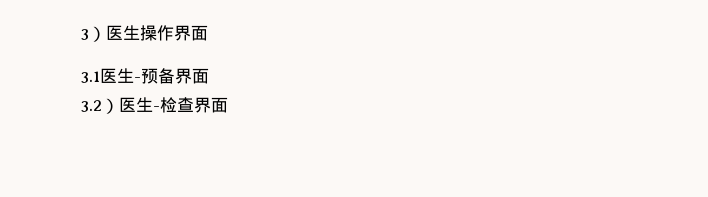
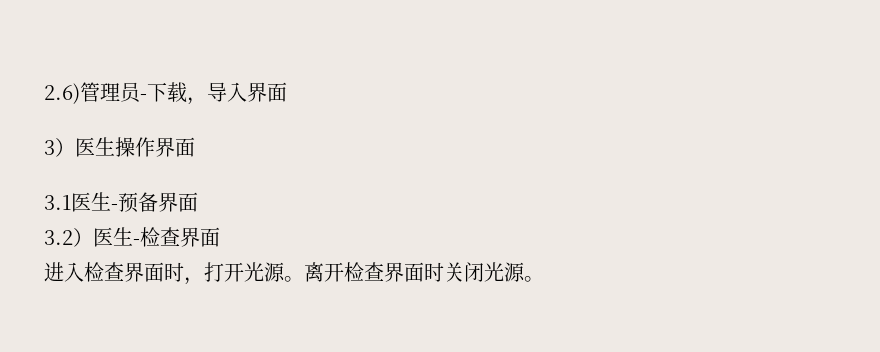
(81, 34) none -> [44,82,287,105] 2.6)管理员-下载，导入界面 //
(228, 105) none -> [44,262,544,285] // 进入检查界面时，打开光源。离开检查界面时关闭光源。

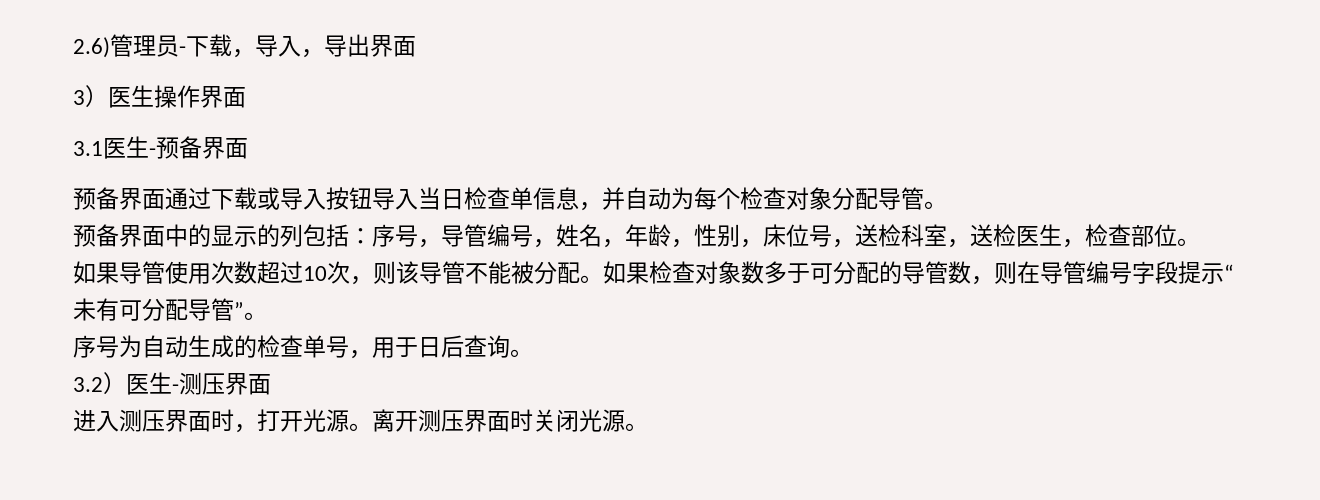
(247, 92) none -> [301,34,370,58] ，导出
(198, 202) none -> [73,187,947,211] [73,224,1200,248] [73,261,1234,285] [73,298,267,321] [73,335,533,359] // 预备界面通过下载或导入按钮导入当日检查单信息，并自动为每个检查对象分配导管。 // 预备界面中的显示的列包括：序号，导管编号，姓名，年龄，性别，床位号，送检科室，送检医生，检查部位。 // 如果导管使用次数超过10次，则该导管不能被分配。如果检查对象数多于可分配的导管数，则在导管编号字段提示“未有可分配导管”。 // 序号为自动生成的检查单号，用于日后查询。
[140,227,180,247] 检查 -> [179,372,225,395] 测压
[84,262,124,282] 检查 -> [119,409,165,432] 测压
[344,262,384,282] 检查 -> [418,409,464,432] 测压

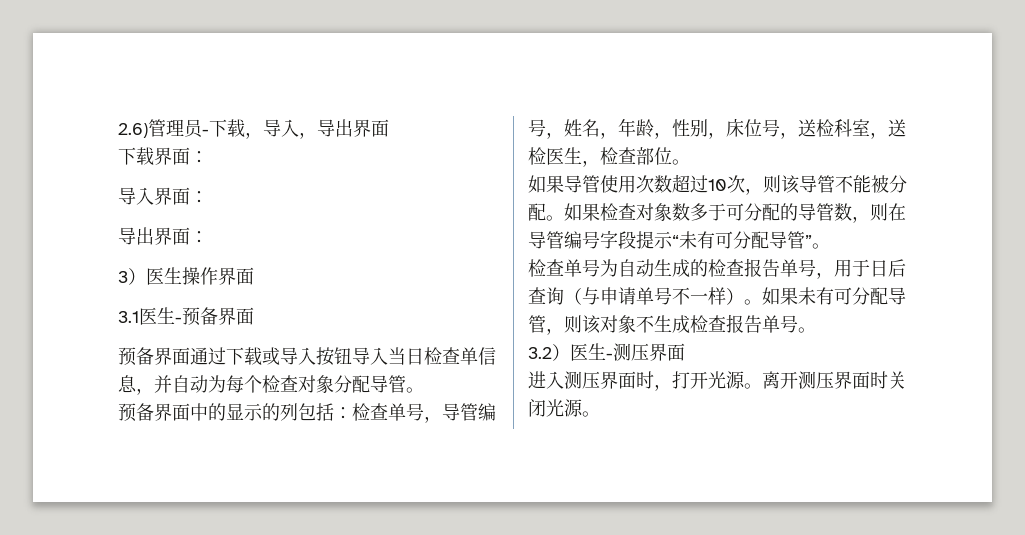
(416, 46) none -> [118,147,208,165] [118,187,208,205] [118,227,208,245] // 下载界面： // 导入界面： // 导出界面：
[372,224,395,247] 序 -> [352,403,406,421] 检查单
[73,335,96,358] 序 -> [528,259,582,277] 检查单
(303, 346) none -> [744,258,780,277] 报告
(510, 346) none -> [564,287,906,305] [528,314,798,335] （与申请单号不一样）。如果未有可分配导管，则该对象不生成检查报告单号

